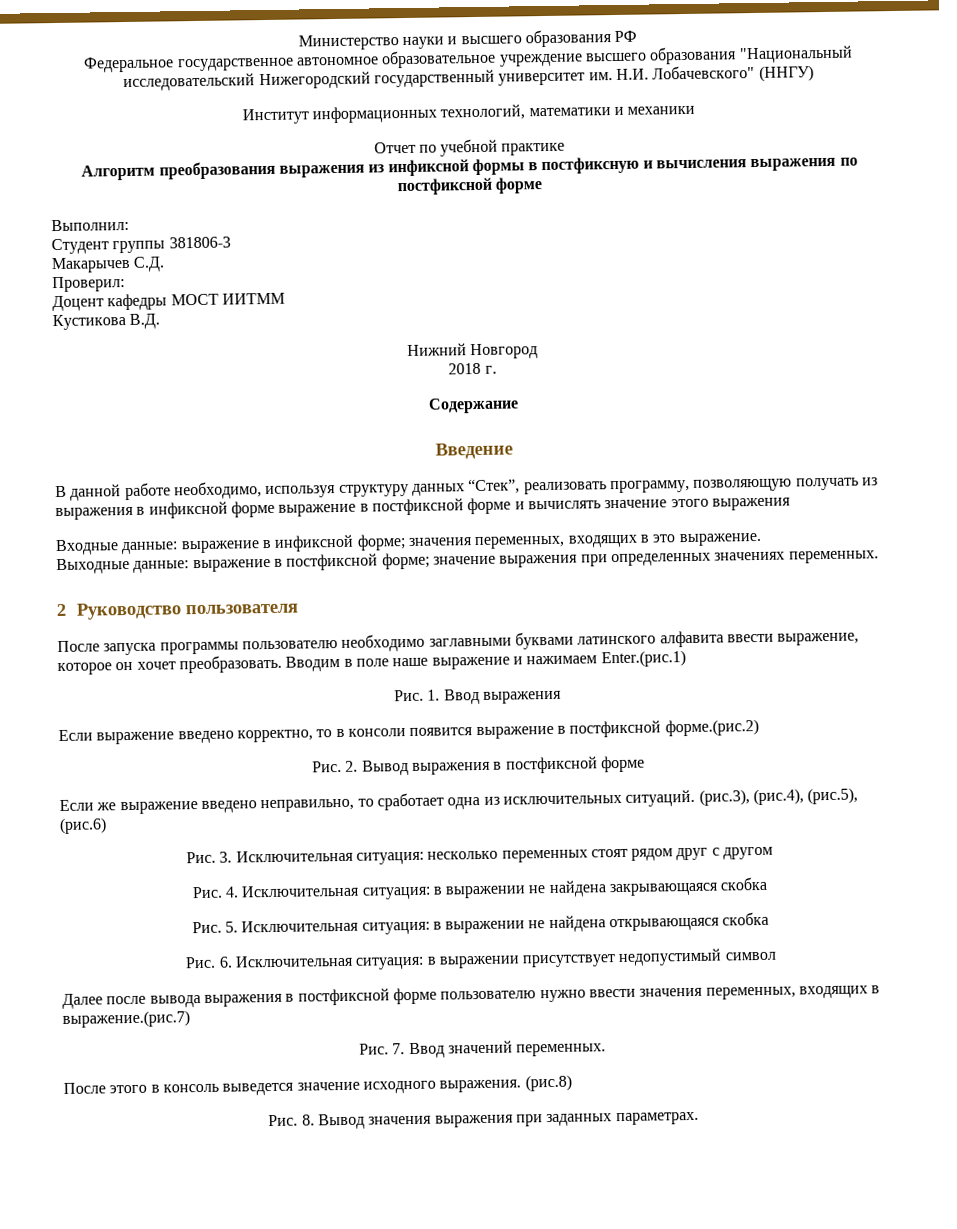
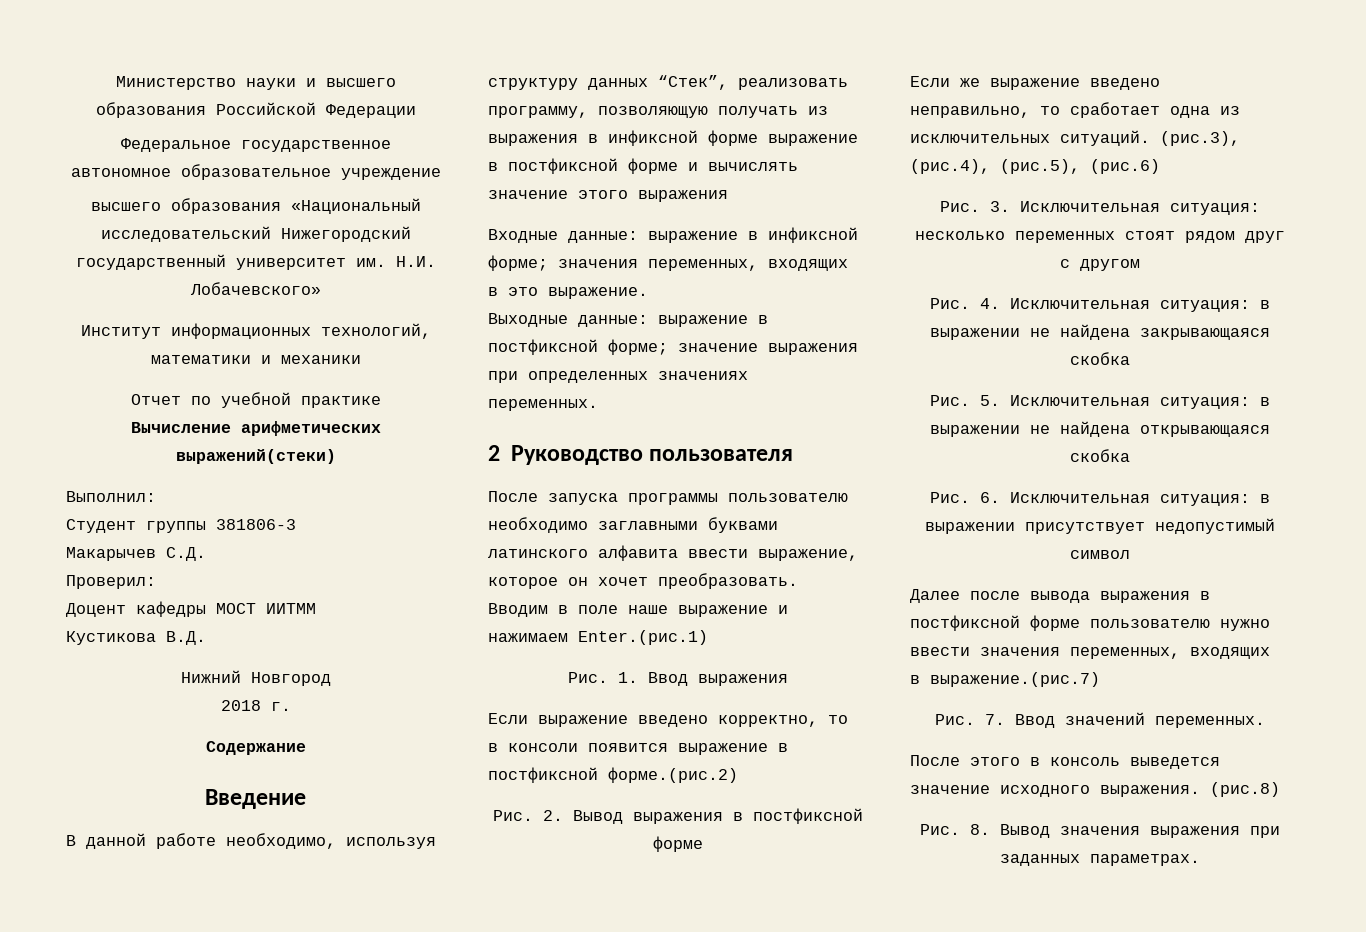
[614,30,638,42] РФ -> [215,102,416,118] Российской Федерации
[584,45,853,65] высшего образования "Национальный -> [90,198,421,214] // высшего образования «Национальный
[652,64,814,82] Лобачевского" (ННГУ) -> [189,282,321,295] Лобачевского»
[81,156,858,181] [396,177,543,196] Алгоритм преобразования выражения из инфиксной формы в постфиксную и вычисления выражения по постфиксной форме -> [130,421,381,436] [175,449,336,464] Вычисление арифметических выражений(стеки)

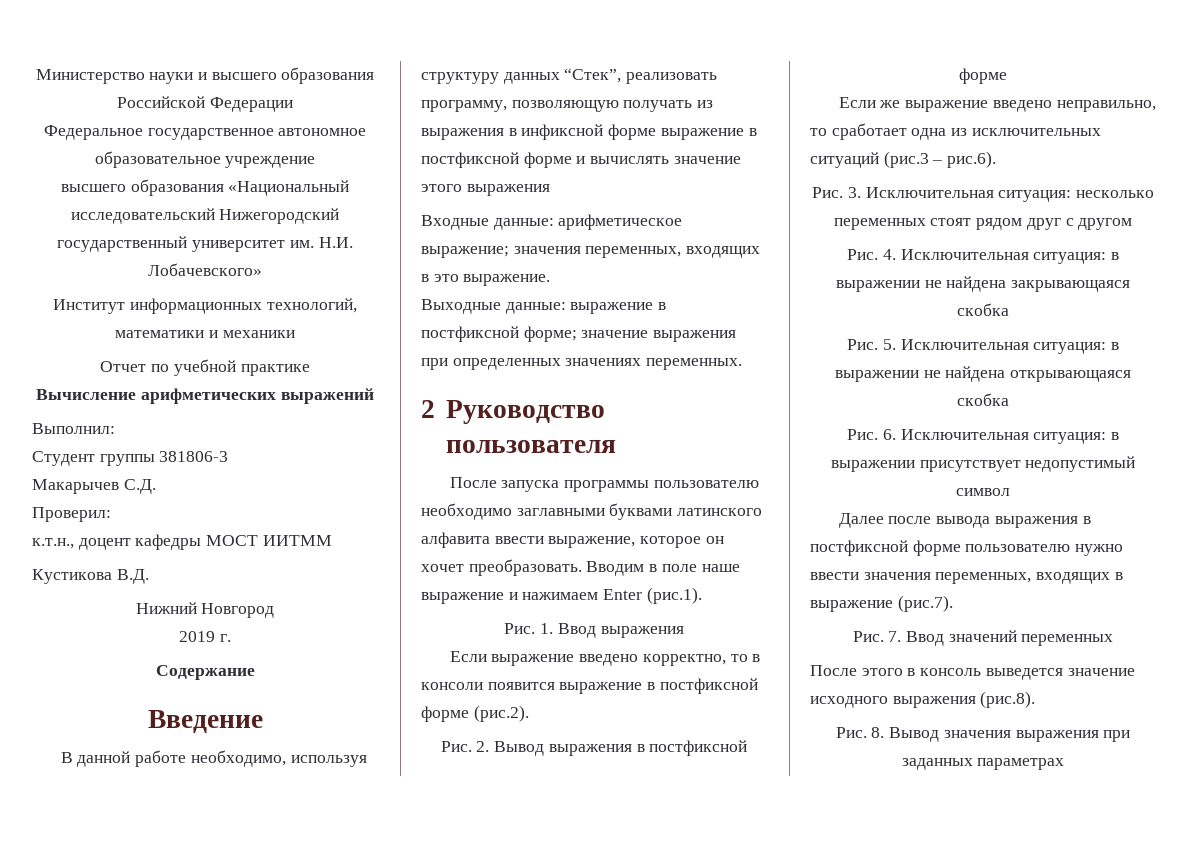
[175,449,336,464] выражений(стеки) -> [280,388,374,404] выражений
[66,603,126,617] Доцент -> [32,538,131,550] к.т.н., доцент
[220,700,261,711] 2018 -> [179,631,216,642] 2019
[648,227,858,243] [488,255,548,271] выражение в инфиксной форме; -> [558,214,683,230] [421,246,509,258] арифметическое выражение;
[578,630,708,645] Enter.(рис.1) -> [603,587,702,604] Enter (рис.1).
[608,767,738,783] форме.(рис.2) -> [421,705,529,722] форме (рис.2).
[1060,130,1240,146] [910,159,1160,174] ситуаций. (рис.3), (рис.4), (рис.5), (рис.6) -> [810,151,997,168] ситуаций (рис.3 – рис.6).
[930,672,1100,687] выражение.(рис.7) -> [810,595,953,612] выражение (рис.7).
[1154,716,1265,728] переменных. -> [1021,634,1114,646] переменных
[1100,782,1280,797] выражения. (рис.8) -> [892,691,1036,708] выражения (рис.8).
[1089,854,1200,866] параметрах. -> [977,758,1065,770] параметрах

